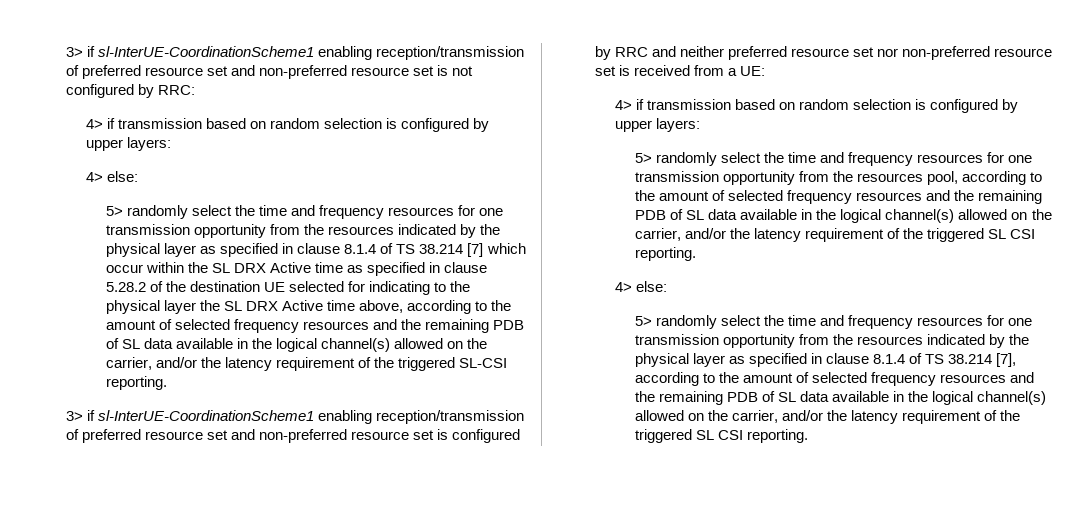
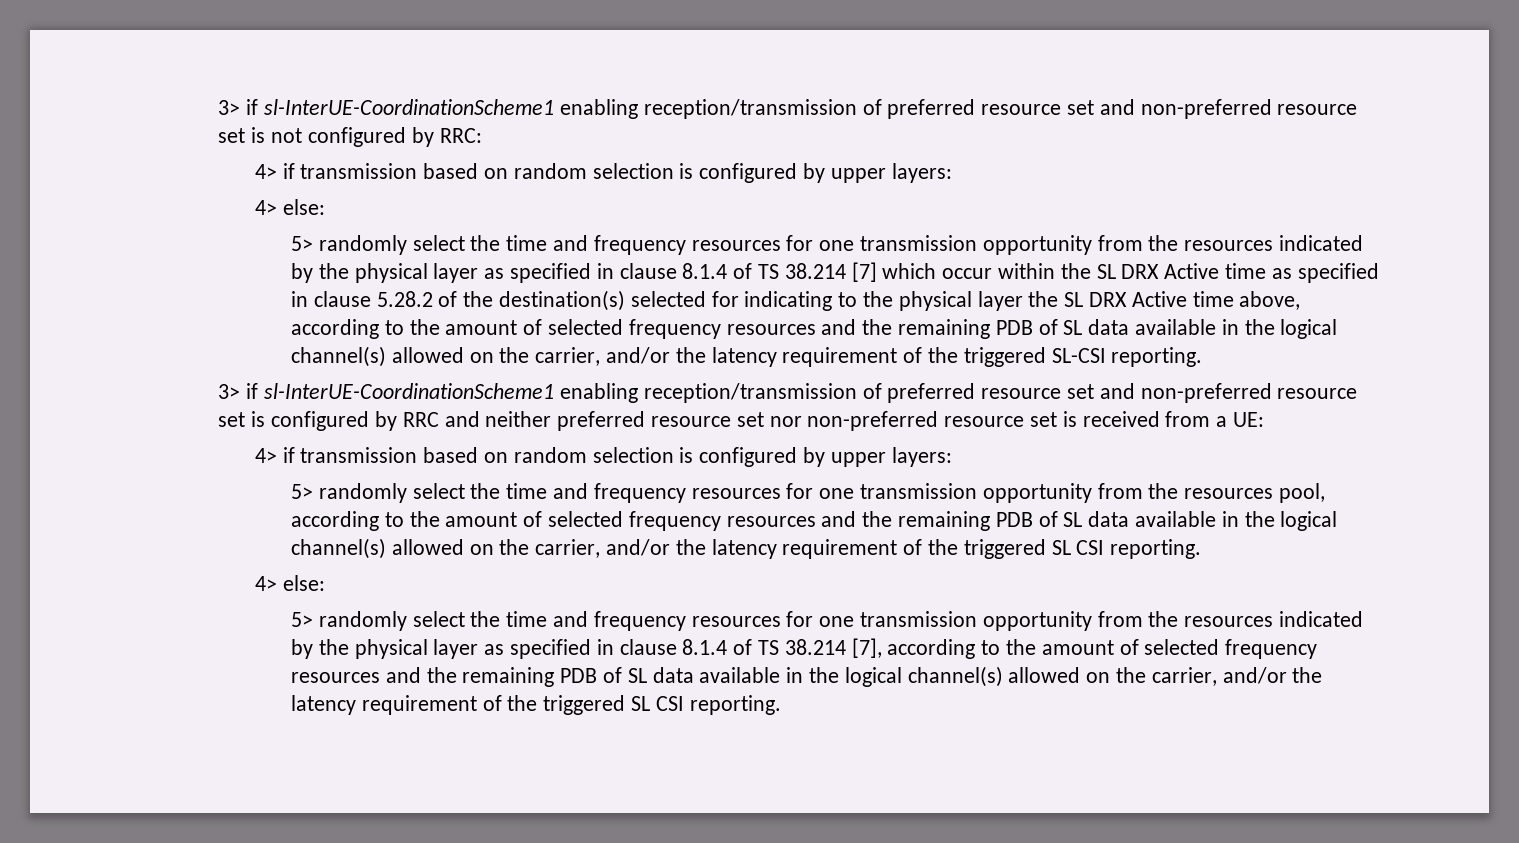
[190,281,286,292] destination UE -> [499,290,626,311] destination(s)

